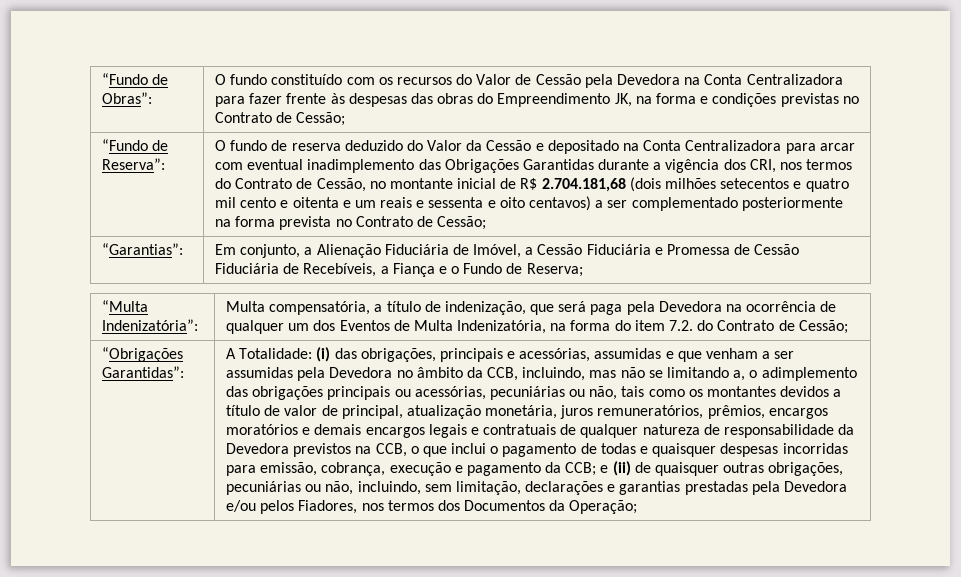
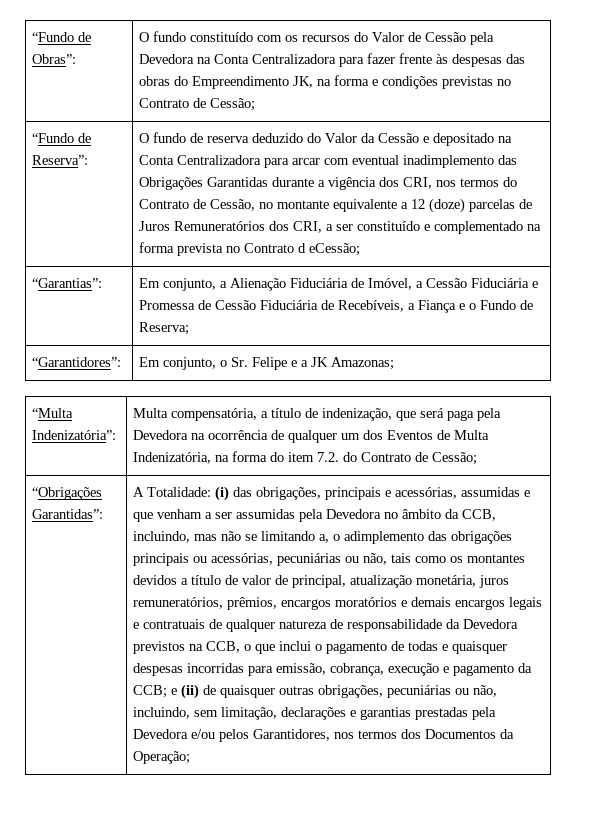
[457,177,849,192] [214,196,843,211] inicial de R$ 2.704.181,68 (dois milhões setecentos e quatro mil cento e oitenta e um reais e sessenta e oito centavos) a ser complementado posteriormente -> [333,198,533,213] [139,221,524,234] equivalente a 12 (doze) parcelas de Juros Remuneratórios dos CRI, a ser constituído e complementado
[416,216,487,230] de Cessão; -> [298,243,361,256] d eCessão;
(583, 270) none -> [32,357,122,367] [139,357,395,370] // “Garantidores”: | Em conjunto, o Sr. Felipe e a JK Amazonas;
[298,500,358,514] Fiadores, -> [253,729,331,741] Garantidores,

